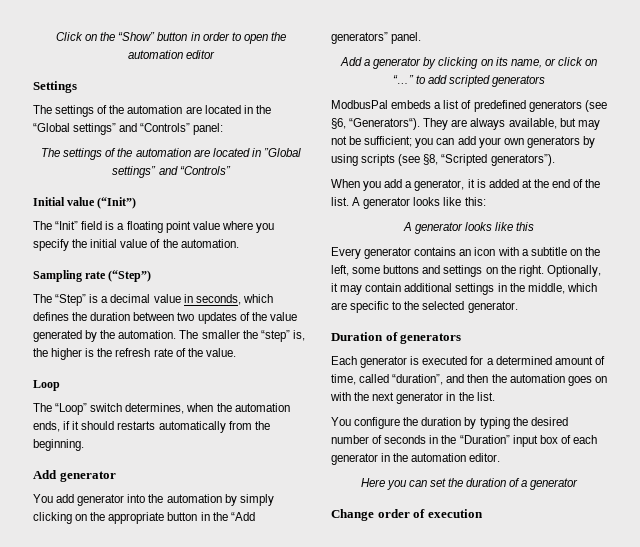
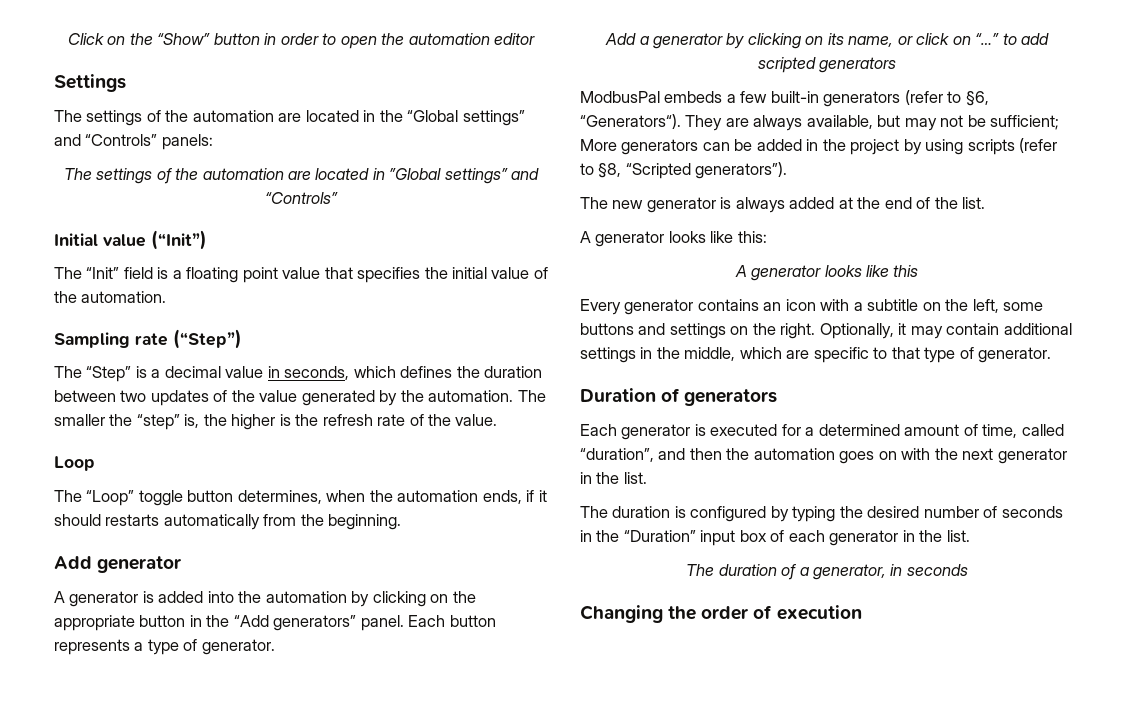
[193,123,224,135] panel: -> [161,134,213,150] panels:
[221,221,274,233] [33,239,69,251] where you specify -> [324,267,421,283] that specifies
[90,403,123,412] switch -> [138,490,234,506] toggle button
[33,494,125,506] You add generator -> [54,591,204,607] A generator is added
[239,494,274,506] simply -> (370, 599) none
(422, 38) none -> [408,615,496,627] [54,639,275,655] Each button represents a type of generator.
[443,100,607,112] list of predefined generators (see -> [740,90,962,107] few built-in generators (refer to
[415,136,580,148] you can add your own generators -> [580,139,900,155] More generators can be added in the project
[398,154,421,166] (see -> [1019,138,1058,153] [580,163,594,175] (refer to
[331,179,486,191] When you add a generator, it is -> [580,197,785,213] The new generator is always
(349, 201) none -> (986, 203) //
[404,301,465,310] the selected -> [891,347,974,363] that type of
[331,417,462,429] You configure the duration -> [580,506,767,522] The duration is configured
[411,453,501,462] [360,478,579,490] [331,509,374,521] automation editor. // Here you can set the duration of a generator // Change -> [946,530,970,542] [686,564,968,580] [580,605,697,623] list. // The duration of a generator, in seconds // Changing the

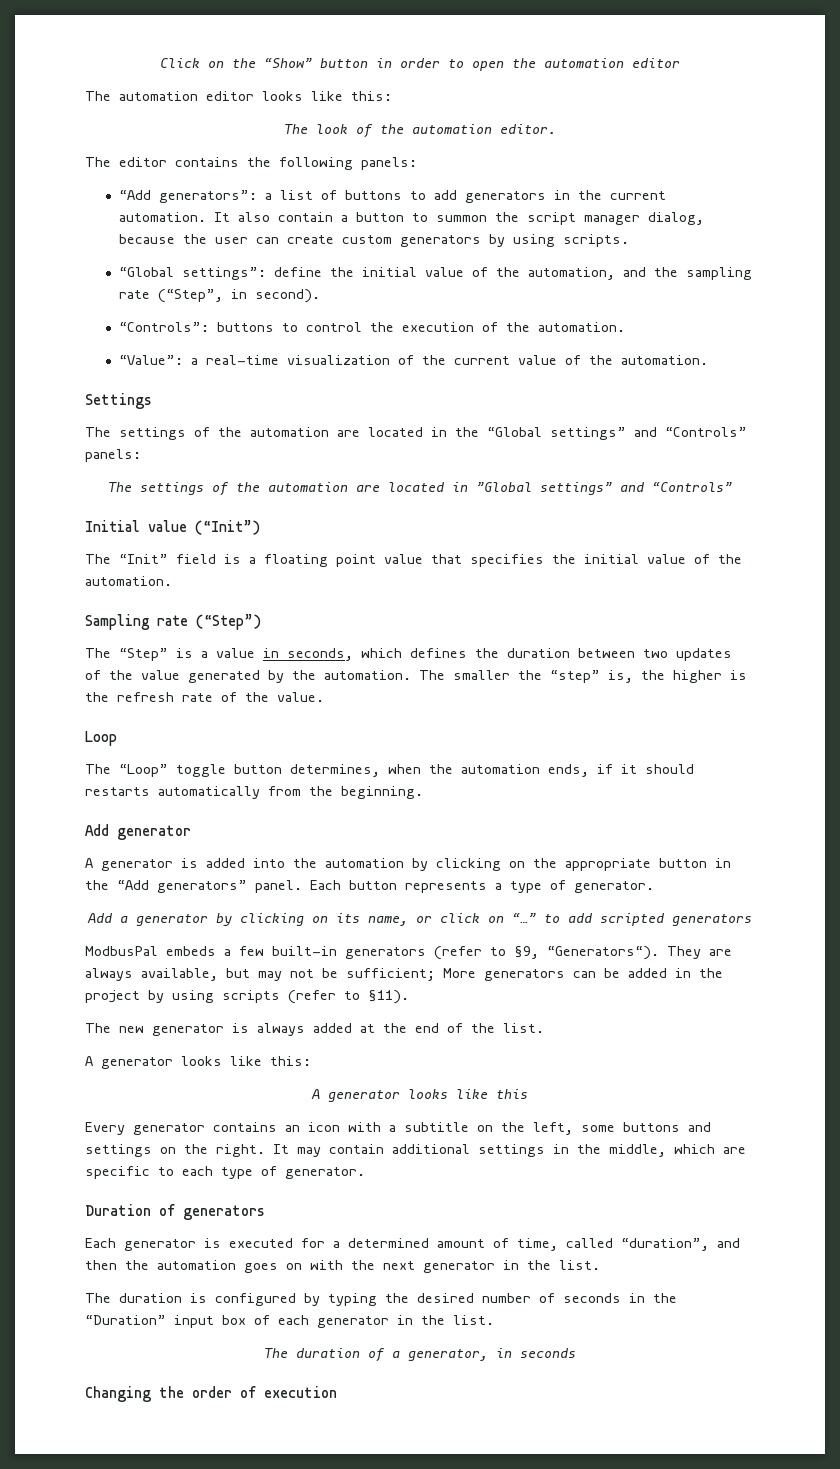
(536, 39) none -> [85,91,392,101] [284,124,556,138] [85,157,417,170] [119,190,667,203] [119,212,705,225] [119,234,630,247] [119,267,753,280] [119,289,321,303] [119,322,626,332] [119,355,709,365] // The automation editor looks like this: // The look of the automation editor. // The editor contains the following panels: // “Add generators”: a list of buttons to add generators in the current automation. It also contain a button to summon the script manager dialog, because the user can create custom generators by using scripts. // “Global settings”: define the initial value of the automation, and the sampling rate (“Step”, in second). // “Controls”: buttons to control the execution of the automation. // “Value”: a real-time visualization of the current value of the automation.
[164,366,221,378] decimal -> (208, 654) none
[965,91,989,106] §6, -> [514,946,539,959] §9,
[598,162,788,179] §8, “Scripted generators”). -> [368,990,409,1004] §11).
[819,323,907,339] Optionally, it -> [273,1144,289,1154] It
[891,347,920,359] that -> [182,1166,213,1176] each

